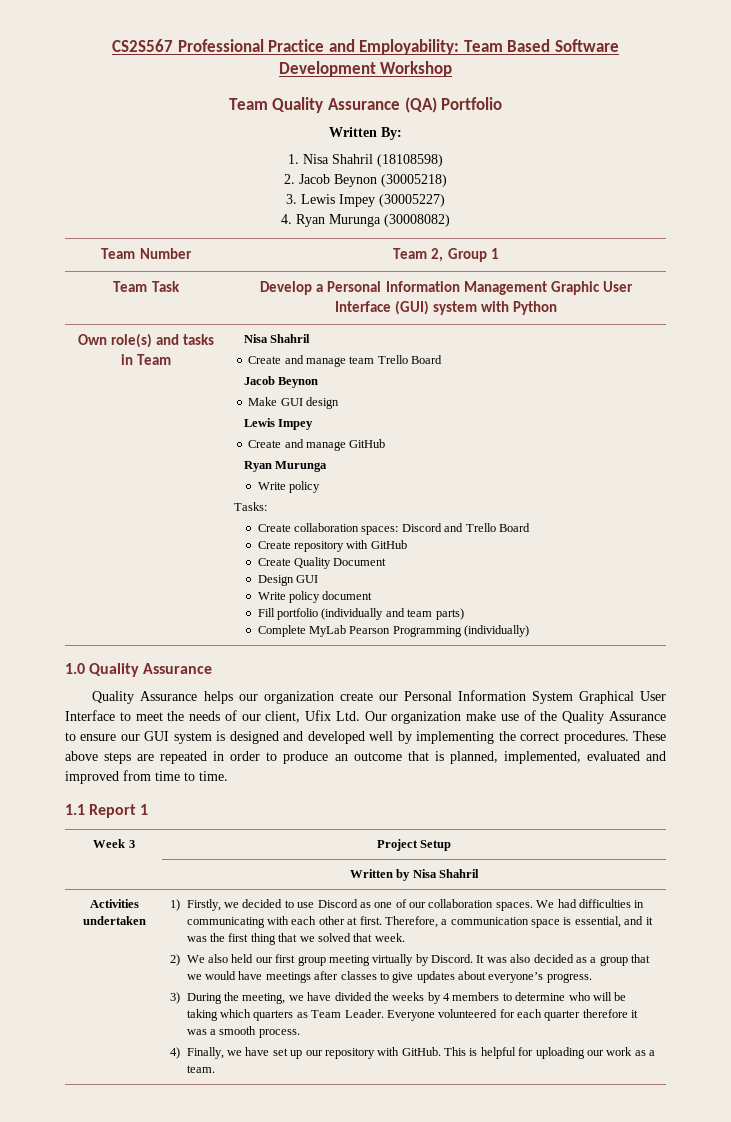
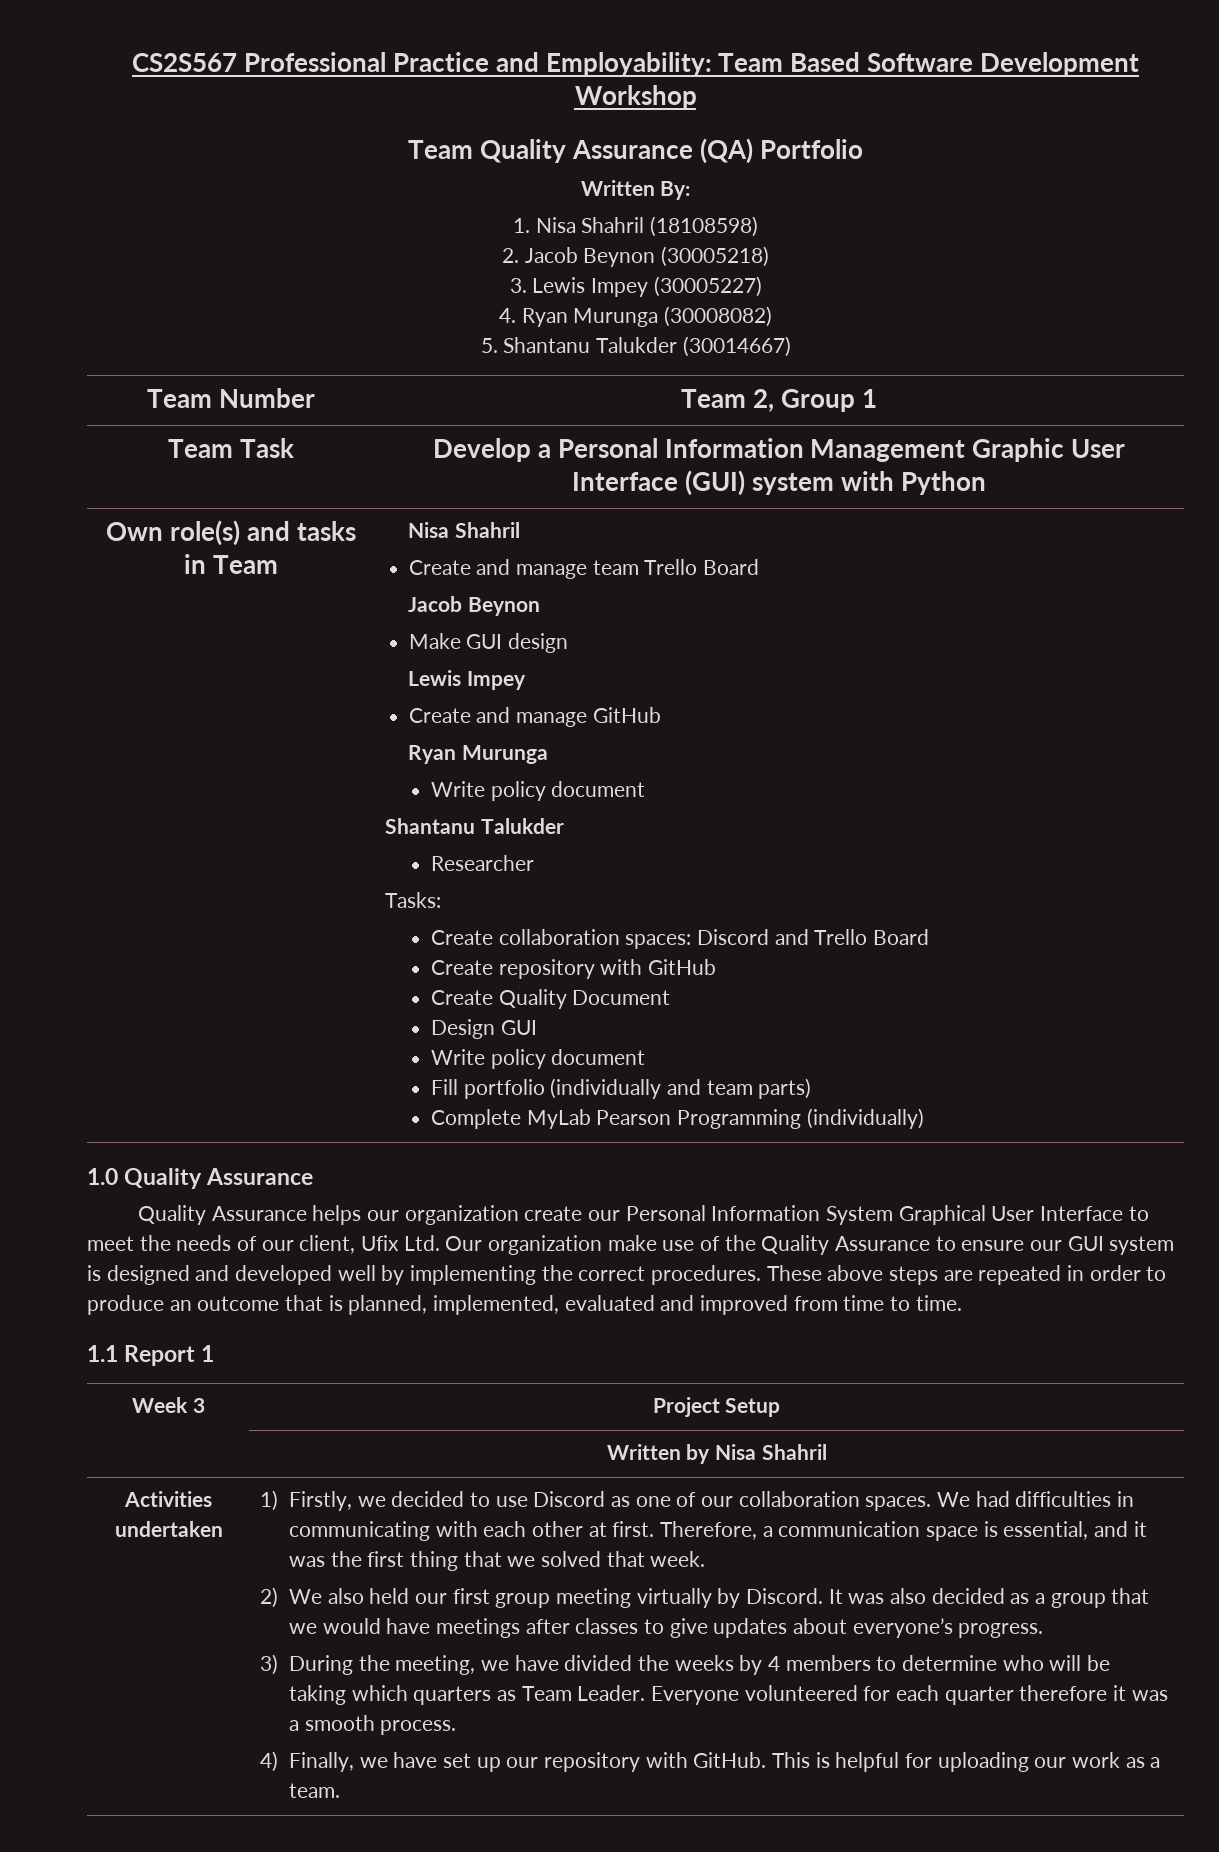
(450, 220) none -> [480,336,791,357] // 5. Shantanu Talukder (30014667)
(320, 487) none -> [551,781,646,797] [385,818,565,834] [430,855,534,871] document // Shantanu Talukder // Researcher

